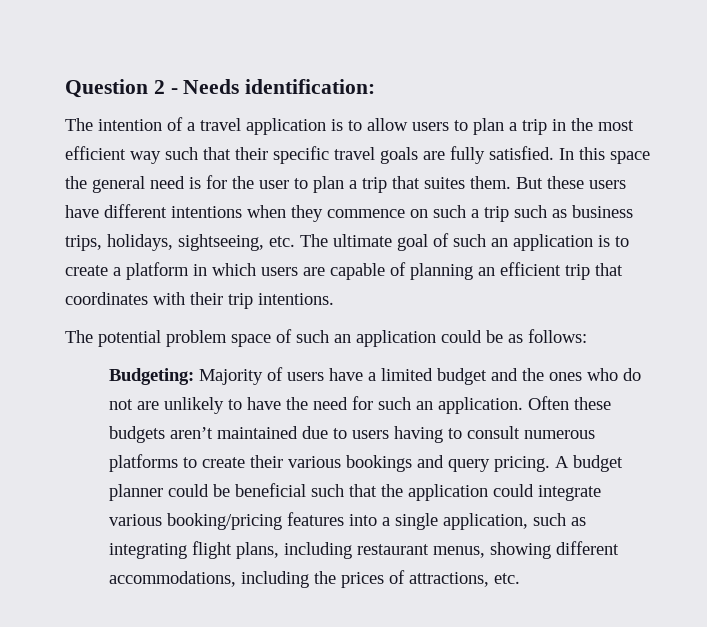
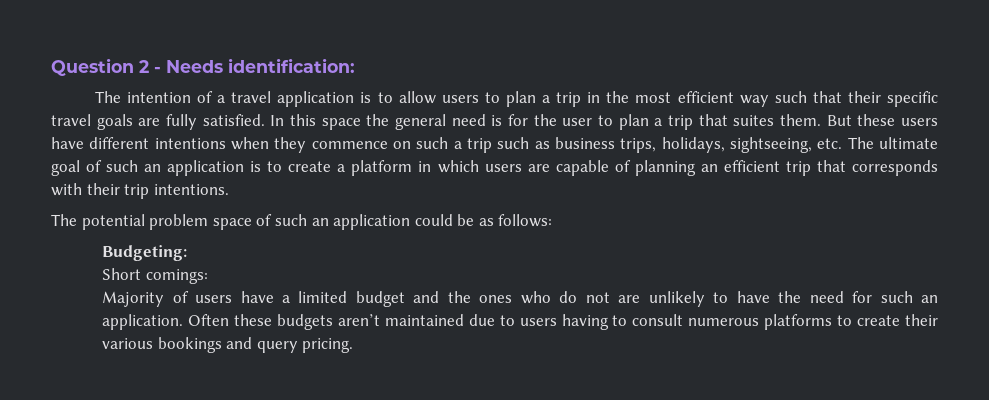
[65,292,148,305] coordinates -> [851,160,938,176] corresponds
(194, 376) none -> [102,268,208,284] // Short comings: //
[554,455,623,472] [108,483,601,501] [108,512,586,530] [108,541,619,559] [108,570,520,588] A budget planner could be beneficial such that the application could integrate various booking/pricing features into a single application, such as integrating flight plans, including restaurant menus, showing different accommodations, including the prices of attractions, etc. -> (354, 345) none

